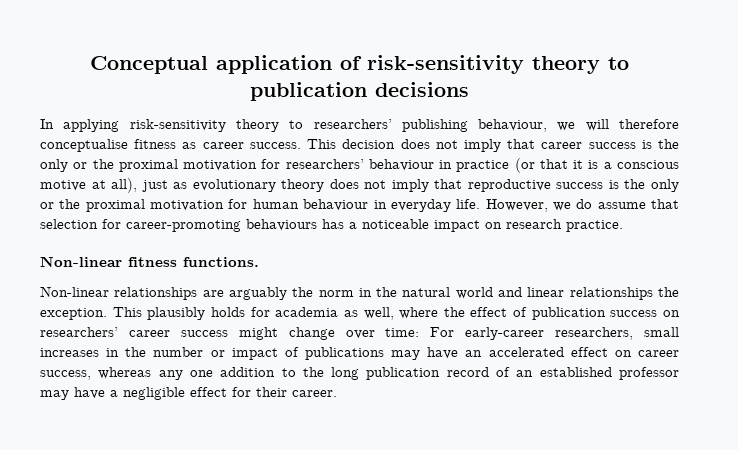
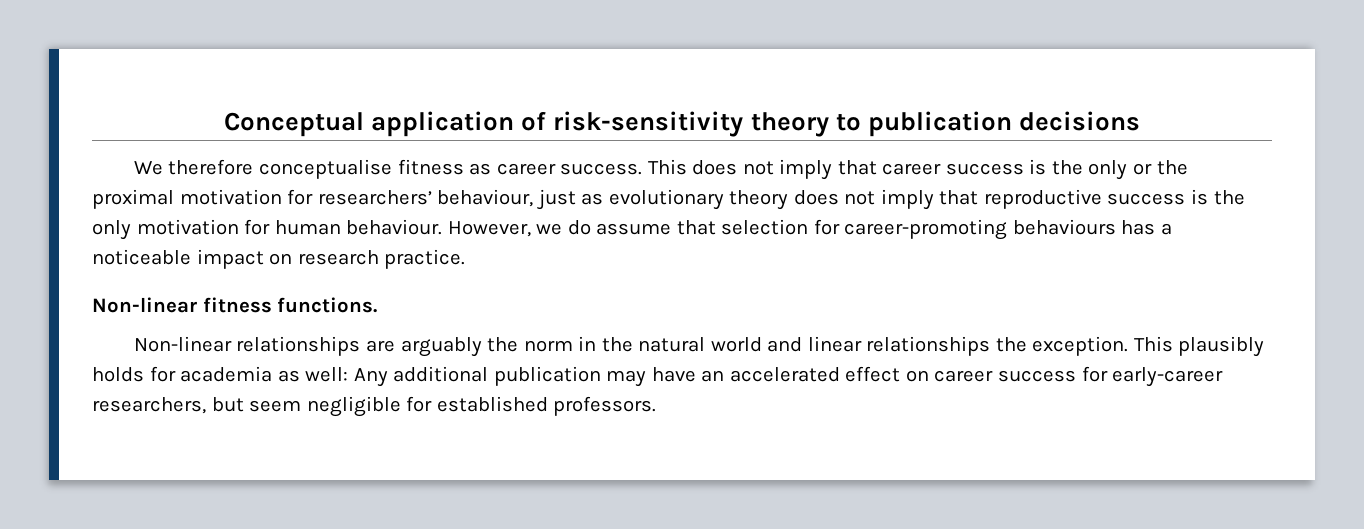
[40,119,609,132] In applying risk-sensitivity theory to researchers’ publishing behaviour, we will -> [133,161,163,175] We
[342,139,396,149] decision -> (687, 167) none
[368,158,679,173] [40,178,138,193] behaviour in practice (or that it is a conscious motive at all), -> [437,189,534,207] behaviour,
[40,199,481,212] or the proximal motivation for human behaviour in everyday life. -> [136,219,443,235] motivation for human behaviour.
[363,307,680,320] [40,327,679,340] [40,347,384,360] well, where the effect of publication success on researchers’ career success might change over time: For early-career researchers, small increases in the number or impact of publications -> [305,366,601,387] well: Any additional publication
[40,367,680,380] [40,387,337,400] success, whereas any one addition to the long publication record of an established professor may have a negligible effect for their career. -> [998,366,1224,387] [92,396,657,417] success for early-career researchers, but seem negligible for established professors.

